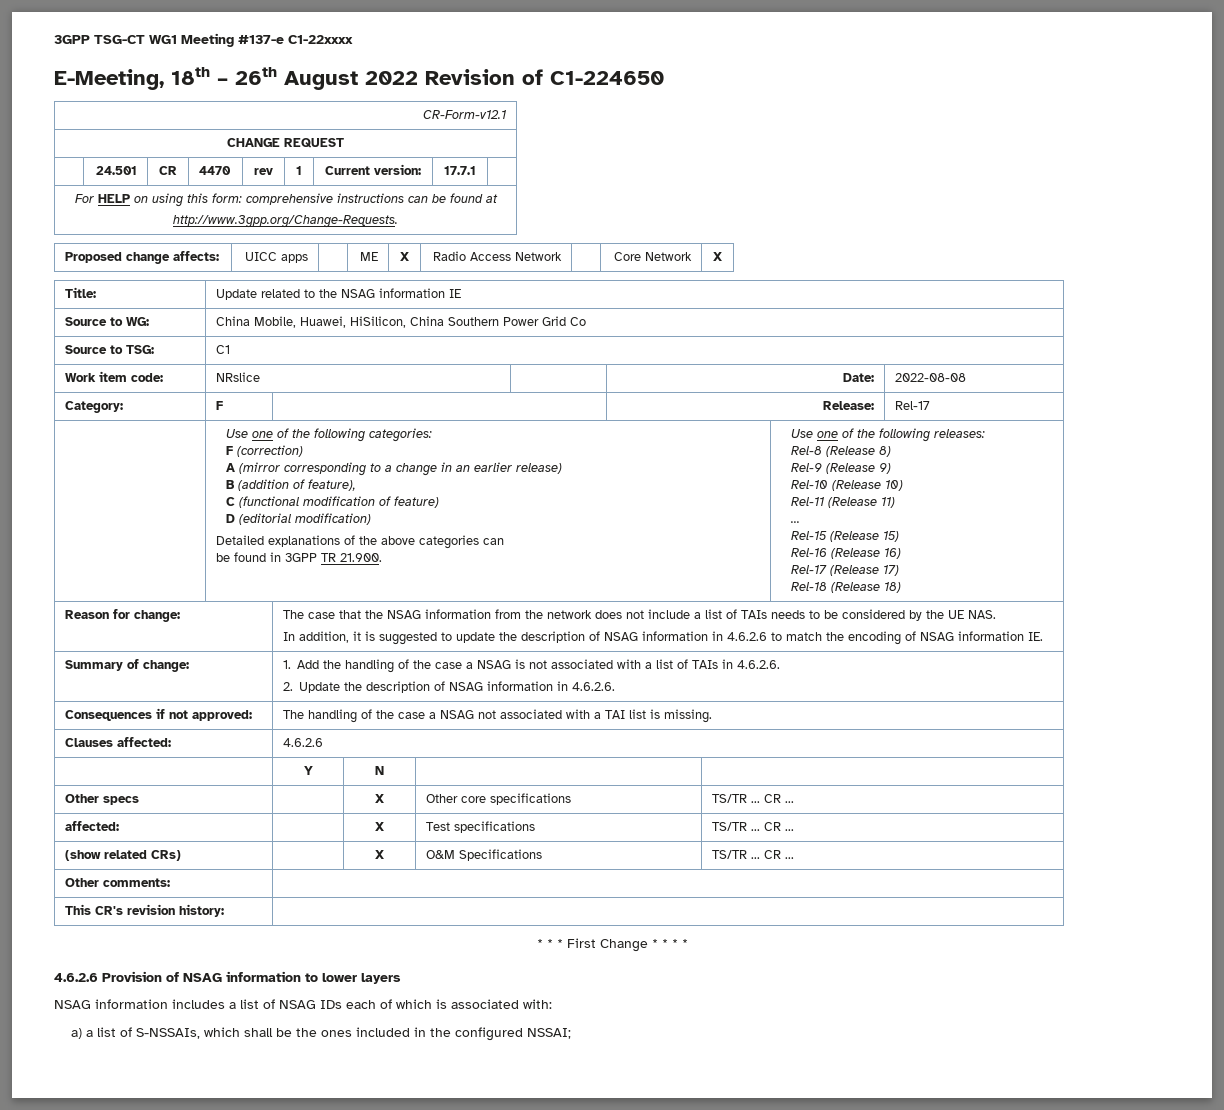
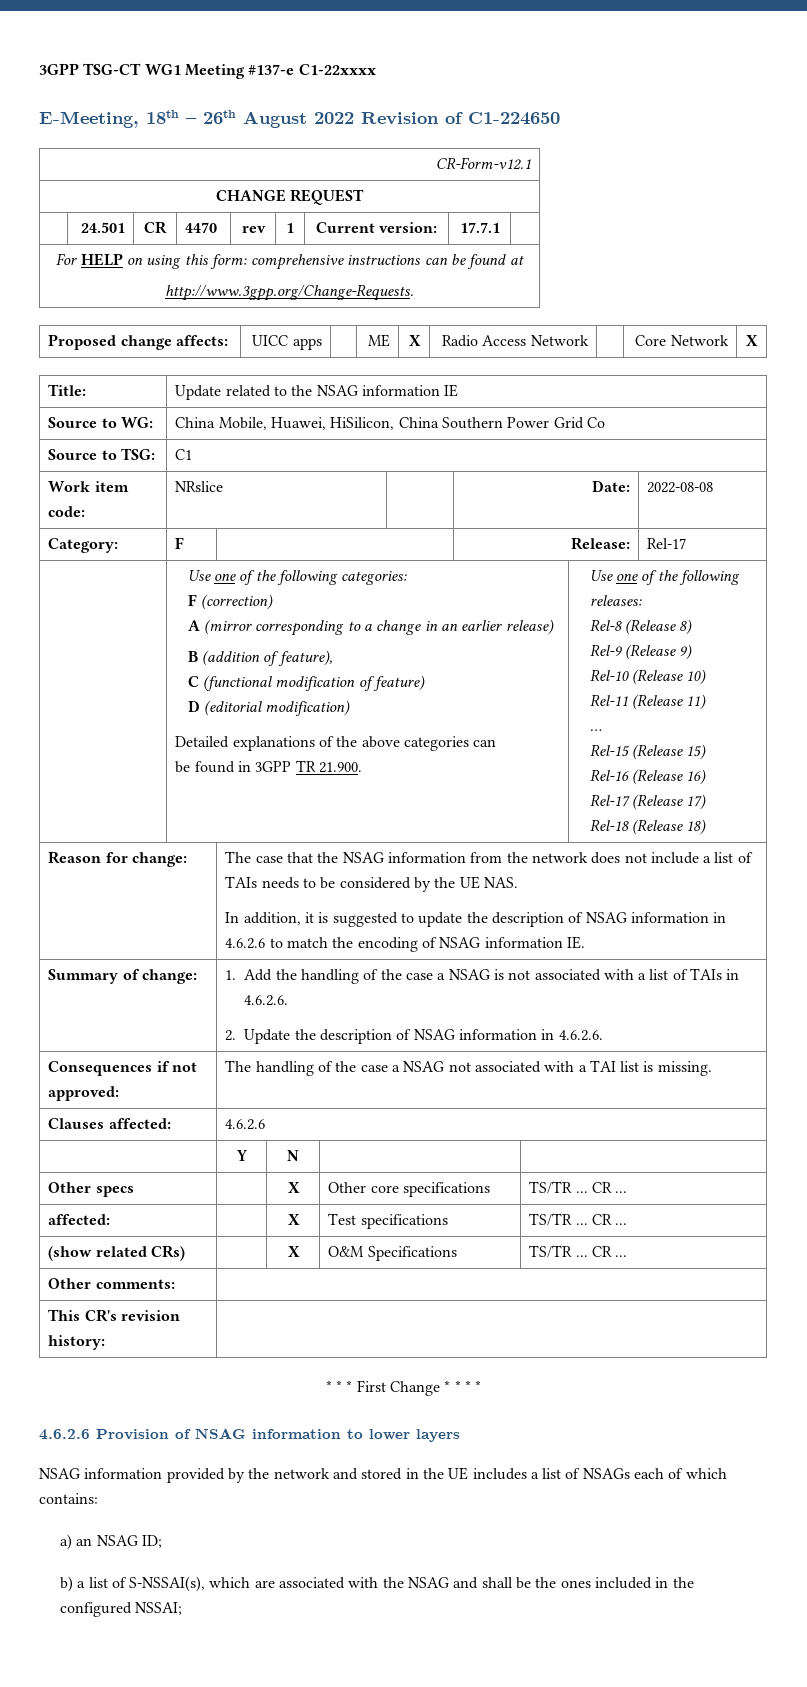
(168, 1004) none -> [166,1467,469,1483] provided by the network and stored in the UE
[279,1000,342,1009] NSAG IDs -> [582,1468,630,1479] NSAGs
[436,999,552,1009] [71,1027,241,1039] is associated with: // a) a list of S-NSSAIs, which -> [39,1493,98,1504] [59,1534,162,1550] [59,1576,479,1592] contains: // a) an NSAG ID; // b) a list of S-NSSAI(s), which are associated with the NSAG and

